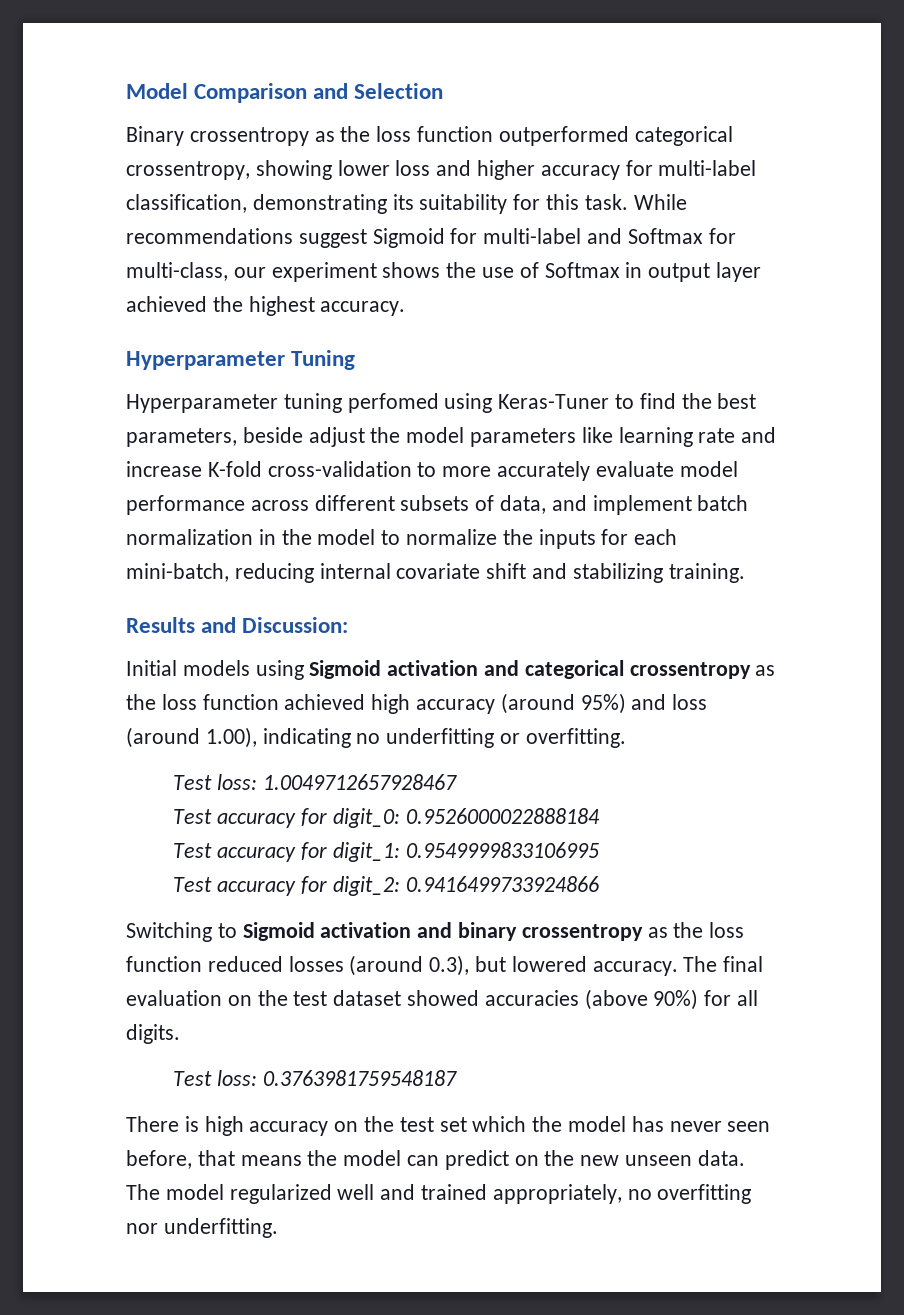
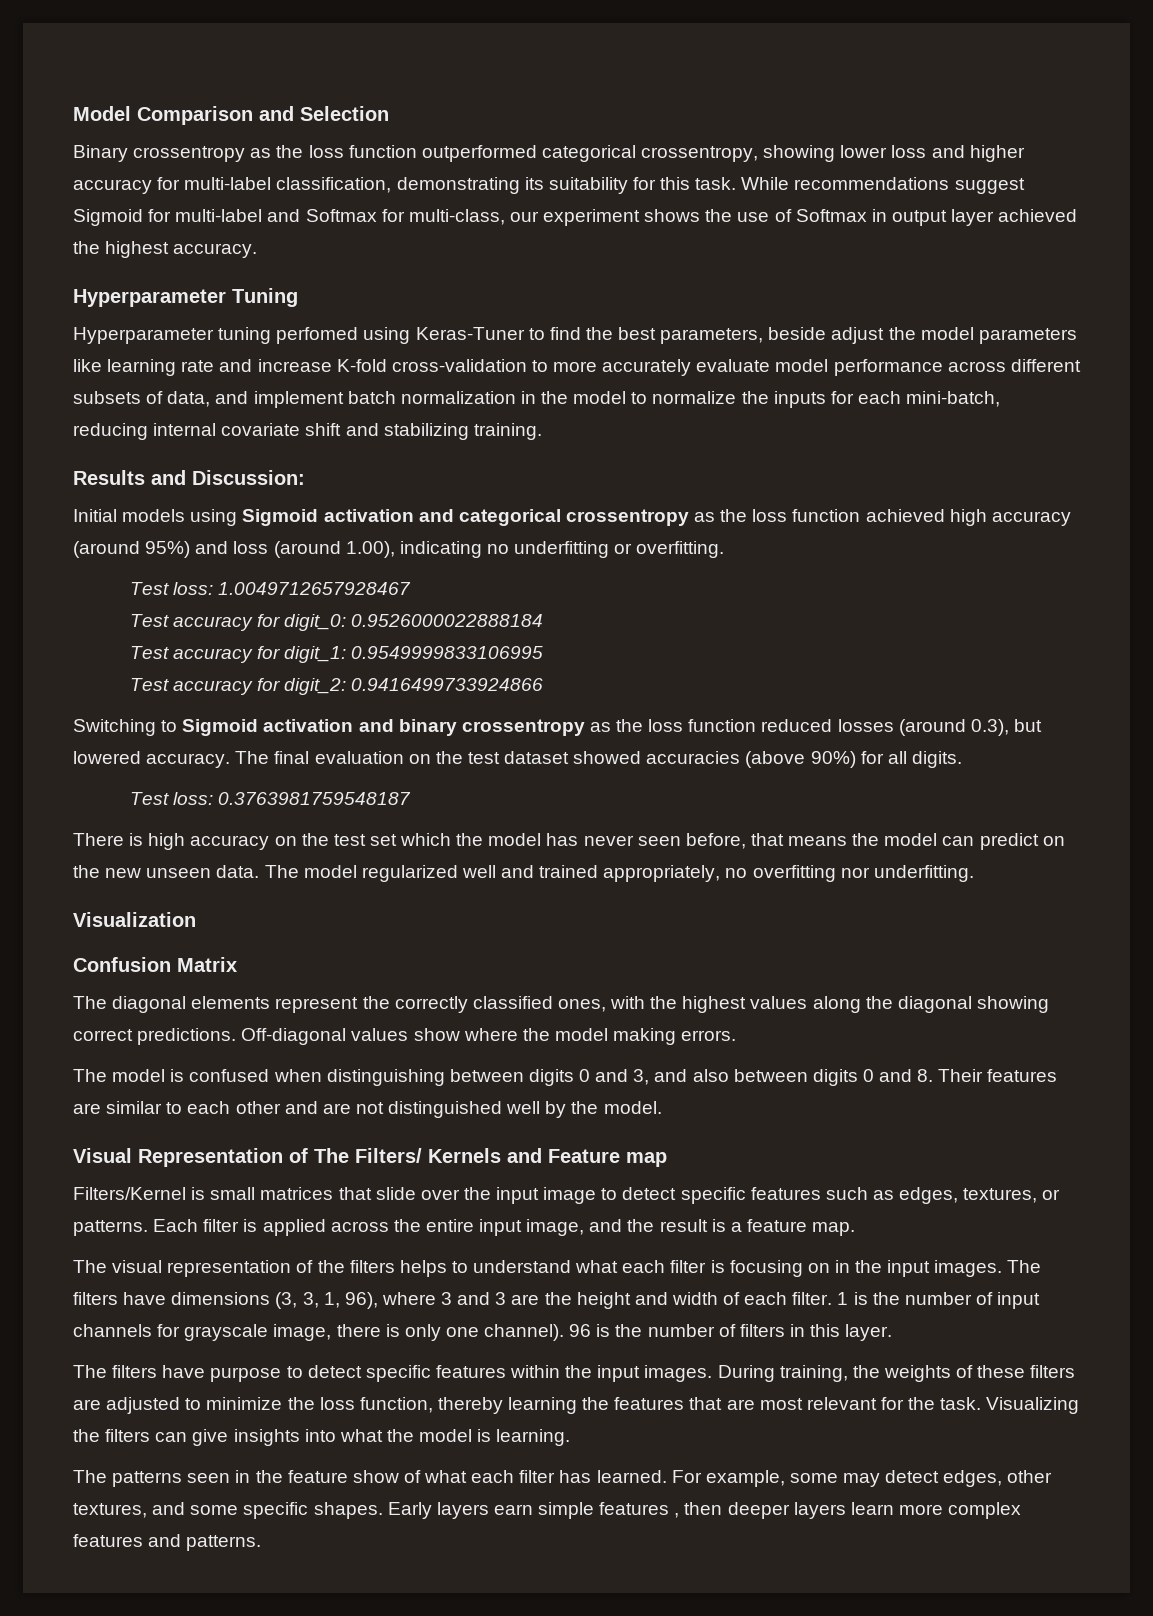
(278, 1228) none -> [73,912,196,927] [73,957,237,972] [73,996,1049,1013] [73,1028,737,1045] [73,1069,1058,1086] [73,1101,662,1118] [73,1148,667,1167] [73,1187,1061,1204] [73,1219,856,1236] [73,1260,1042,1277] [73,1292,1041,1309] [73,1324,893,1341] [73,1365,1076,1382] [73,1397,1080,1414] [73,1429,571,1446] [73,1470,1053,1487] [73,1502,1022,1519] [73,1534,262,1551] // Visualization // Confusion Matrix // The diagonal elements represent the correctly classified ones, with the highest values along the diagonal showing correct predictions. Off-diagonal values show where the model making errors. // The model is confused when distinguishing between digits 0 and 3, and also between digits 0 and 8. Their features are similar to each other and are not distinguished well by the model. // Visual Representation of The Filters/ Kernels and Feature map // Filters/Kernel is small matrices that slide over the input image to detect specific features such as edges, textures, or patterns. Each filter is applied across the entire input image, and the result is a feature map. // The visual representation of the filters helps to understand what each filter is focusing on in the input images. The filters have dimensions (3, 3, 1, 96), where 3 and 3 are the height and width of each filter. 1 is the number of input channels for grayscale image, there is only one channel). 96 is the number of filters in this layer. // The filters have purpose to detect specific features within the input images. During training, the weights of these filters are adjusted to minimize the loss function, thereby learning the features that are most relevant for the task. Visualizing the filters can give insights into what the model is learning. // The patterns seen in the feature show of what each filter has learned. For example, some may detect edges, other textures, and some specific shapes. Early layers earn simple features , then deeper layers learn more complex features and patterns.

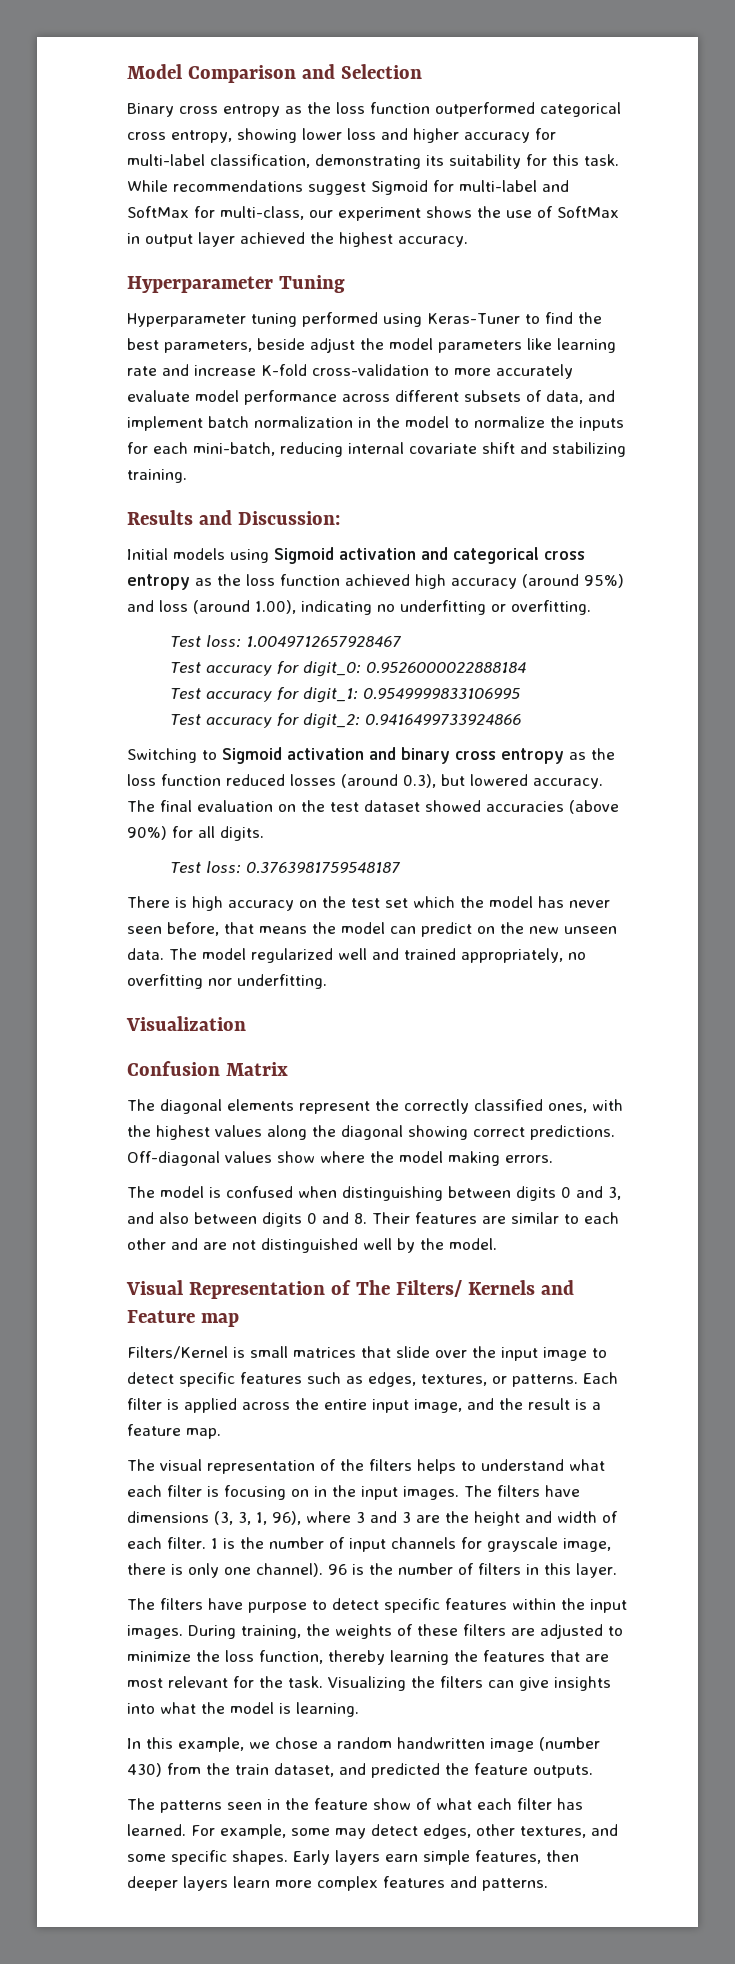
[133,146,246,162] crossentropy -> [179,104,280,117] cross entropy
[641,146,759,162] crossentropy, -> [127,130,232,143] cross entropy,
[305,209,377,222] Softmax -> [127,206,189,218] SoftMax
[795,209,867,222] Softmax -> [557,206,619,218] SoftMax
[276,327,359,344] perfomed -> [302,312,378,327] performed
[565,509,689,526] crossentropy -> [544,551,585,560] [127,574,190,590] cross entropy
[461,719,585,736] crossentropy -> [455,748,564,764] cross entropy
(571, 1437) none -> [127,1737,600,1752] [127,1763,593,1778] // In this example, we chose a random handwritten image (number 430) from the train dataset, and predicted the feature outputs.
[599,1502,680,1518] features , -> [475,1850,541,1864] features,

